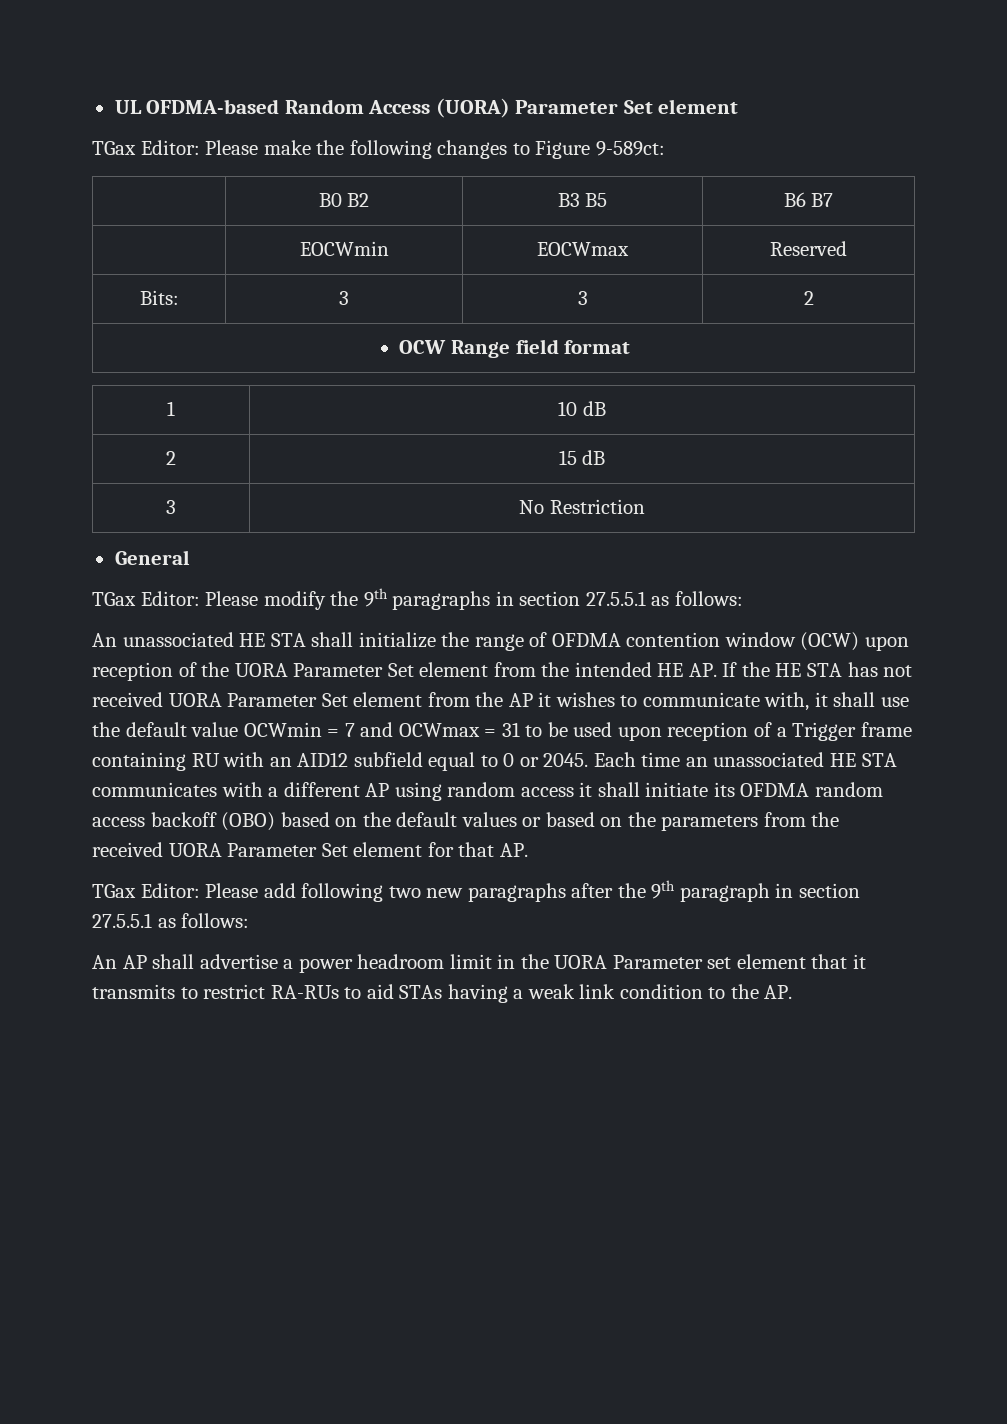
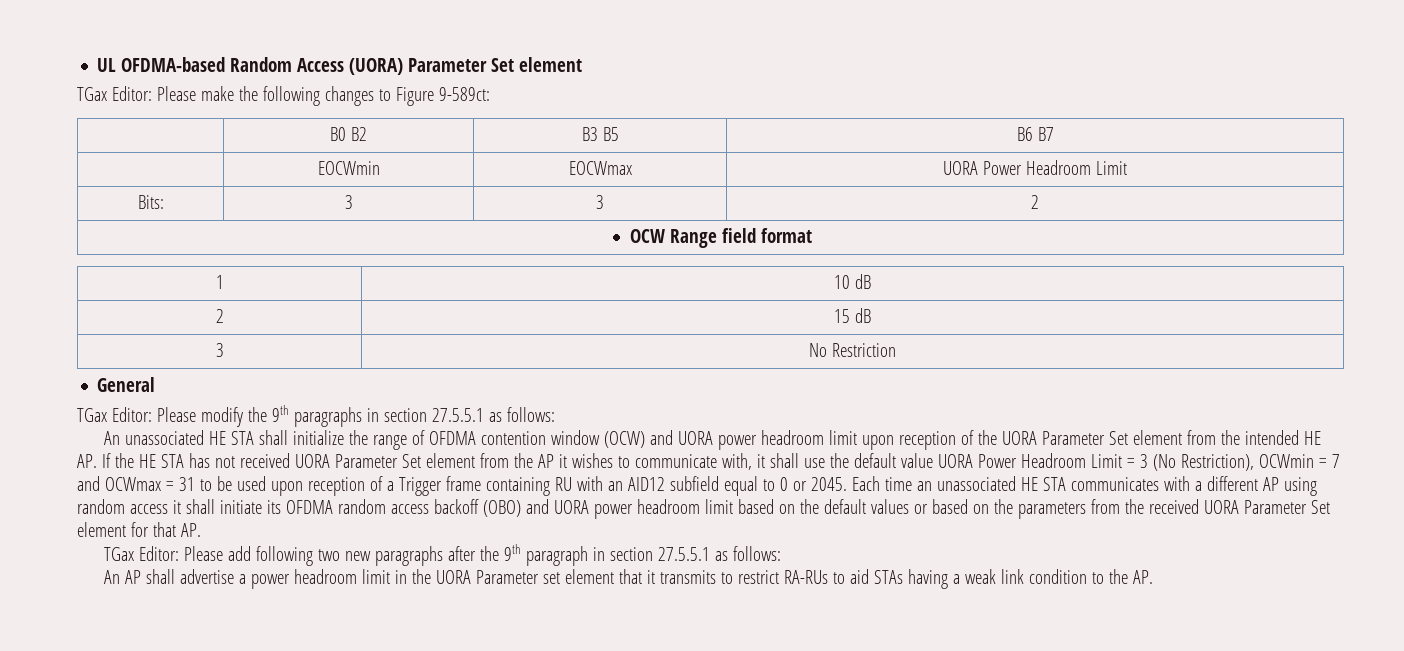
[770,241,847,256] Reserved -> [943,160,1127,175] UORA Power Headroom Limit
(860, 641) none -> [650,430,858,450] and UORA power headroom limit
(239, 729) none -> [937,453,1254,471] UORA Power Headroom Limit = 3 (No Restriction),
(276, 821) none -> [525,499,733,519] and UORA power headroom limit

